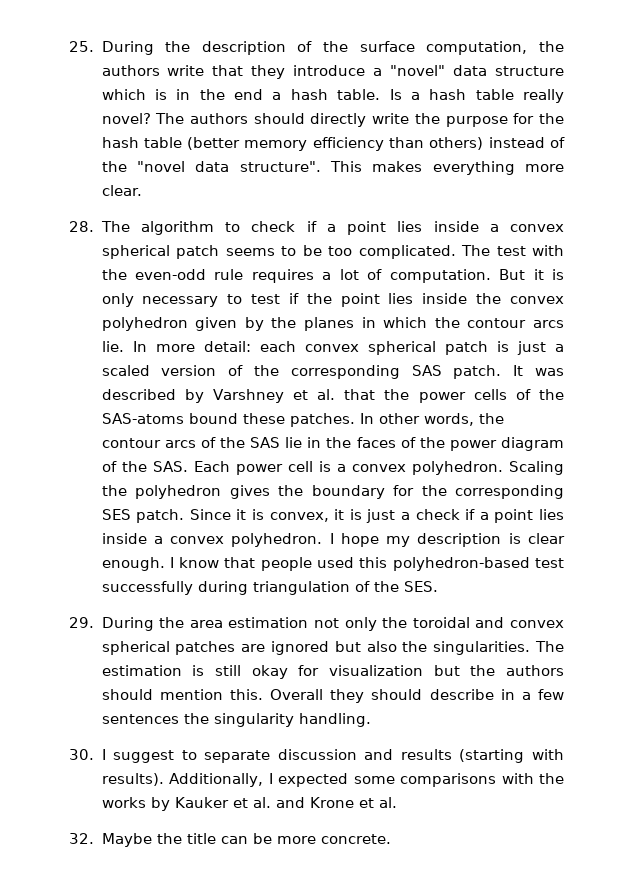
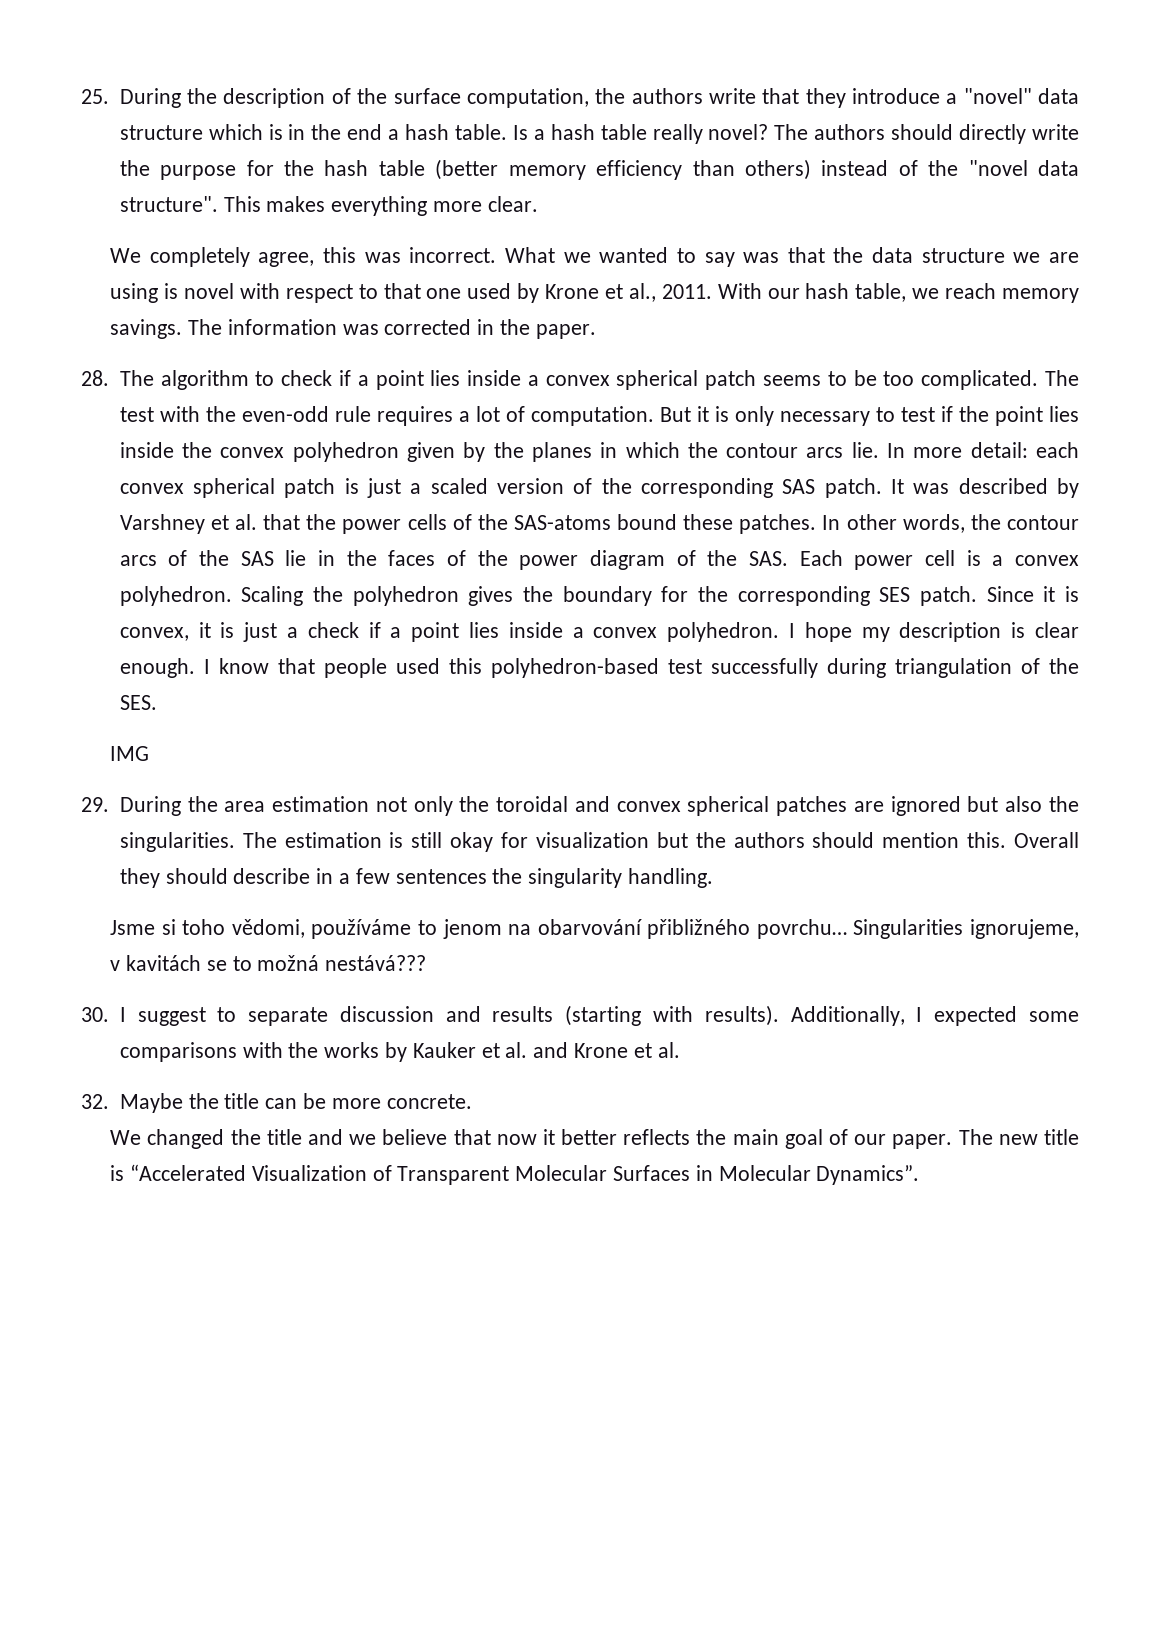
(143, 190) none -> [110,247,1079,267] [110,283,1079,303] [110,319,596,339] // We completely agree, this was incorrect. What we wanted to say was that the data structure we are using is novel with respect to that one used by Krone et al., 2011. With our hash table, we reach memory savings. The information was corrected in the paper.
(438, 586) none -> [110,746,150,761] // IMG
(371, 720) none -> [110,919,1079,939] [110,955,427,971] // Jsme si toho vědomi, používáme to jenom na obarvování přibližného povrchu… Singularities ignorujeme, v kavitách se to možná nestává???
(391, 839) none -> [110,1129,1079,1149] [110,1164,920,1185] // We changed the title and we believe that now it better reflects the main goal of our paper. The new title is “Accelerated Visualization of Transparent Molecular Surfaces in Molecular Dynamics”.

